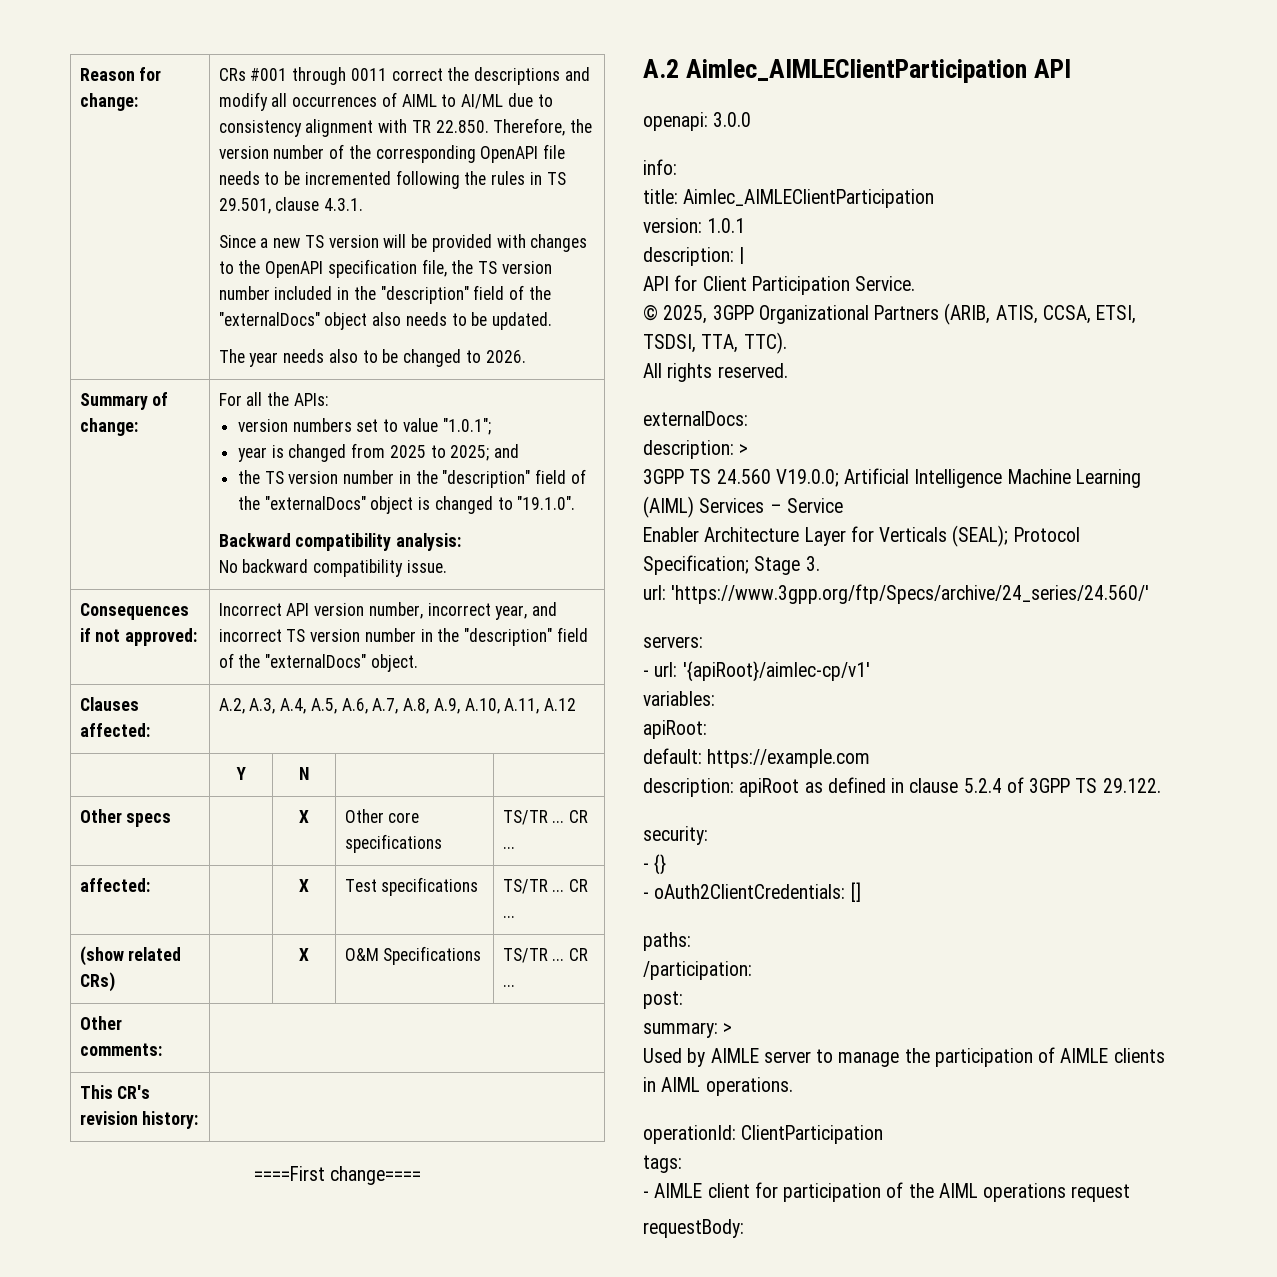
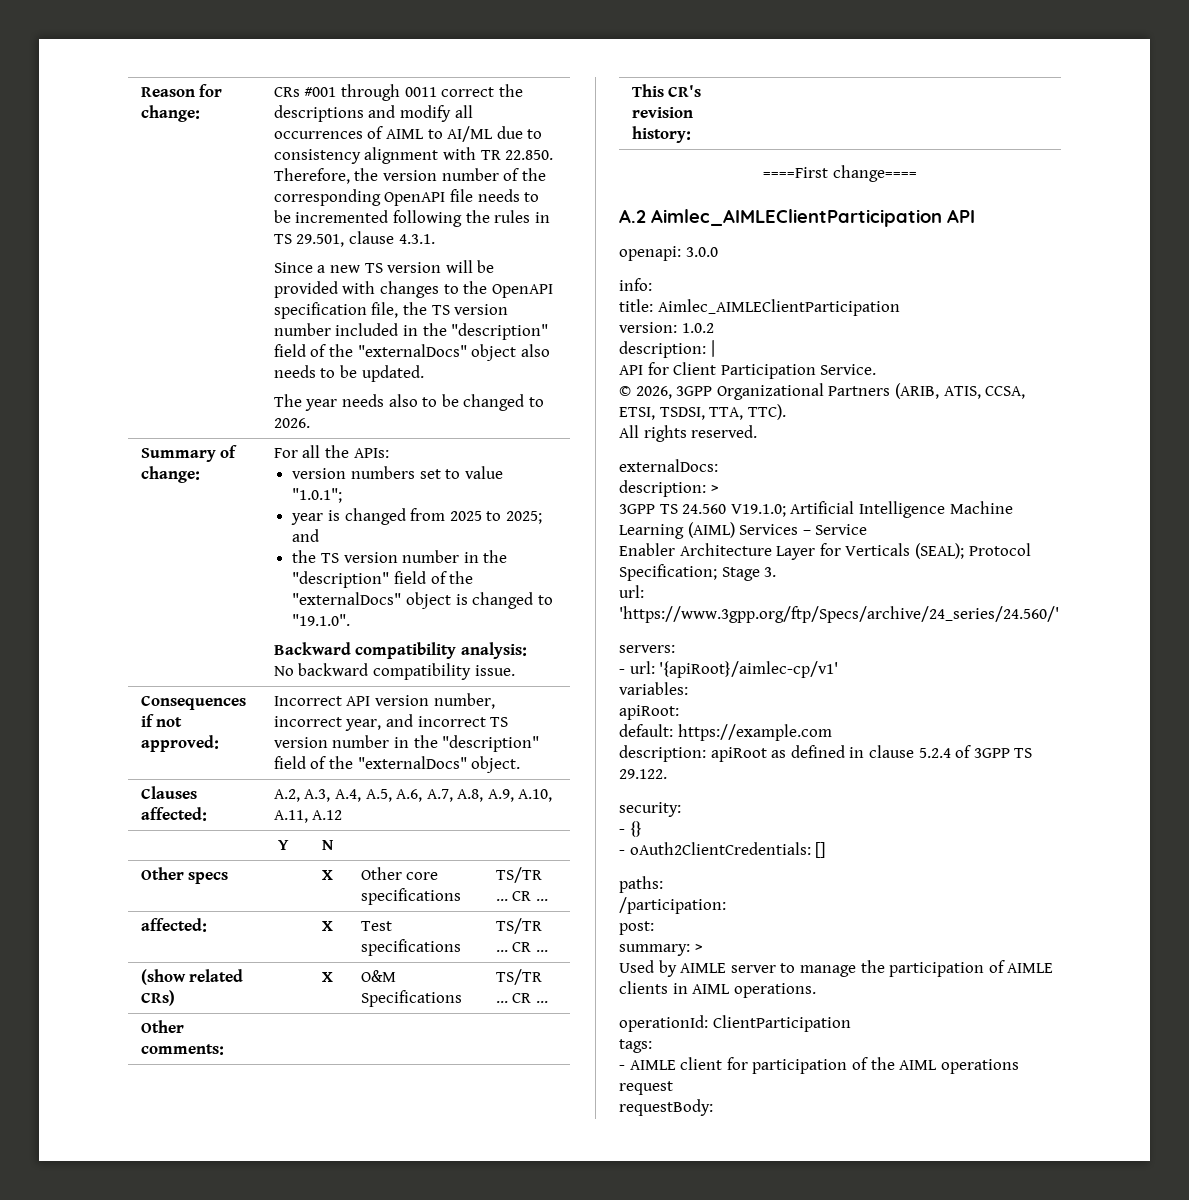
[707,218,746,233] 1.0.1 -> [681,323,714,333] 1.0.2
[663,305,708,324] 2025, -> [635,386,672,399] 2026,
[775,469,839,487] V19.0.0; -> [730,504,786,517] V19.1.0;

